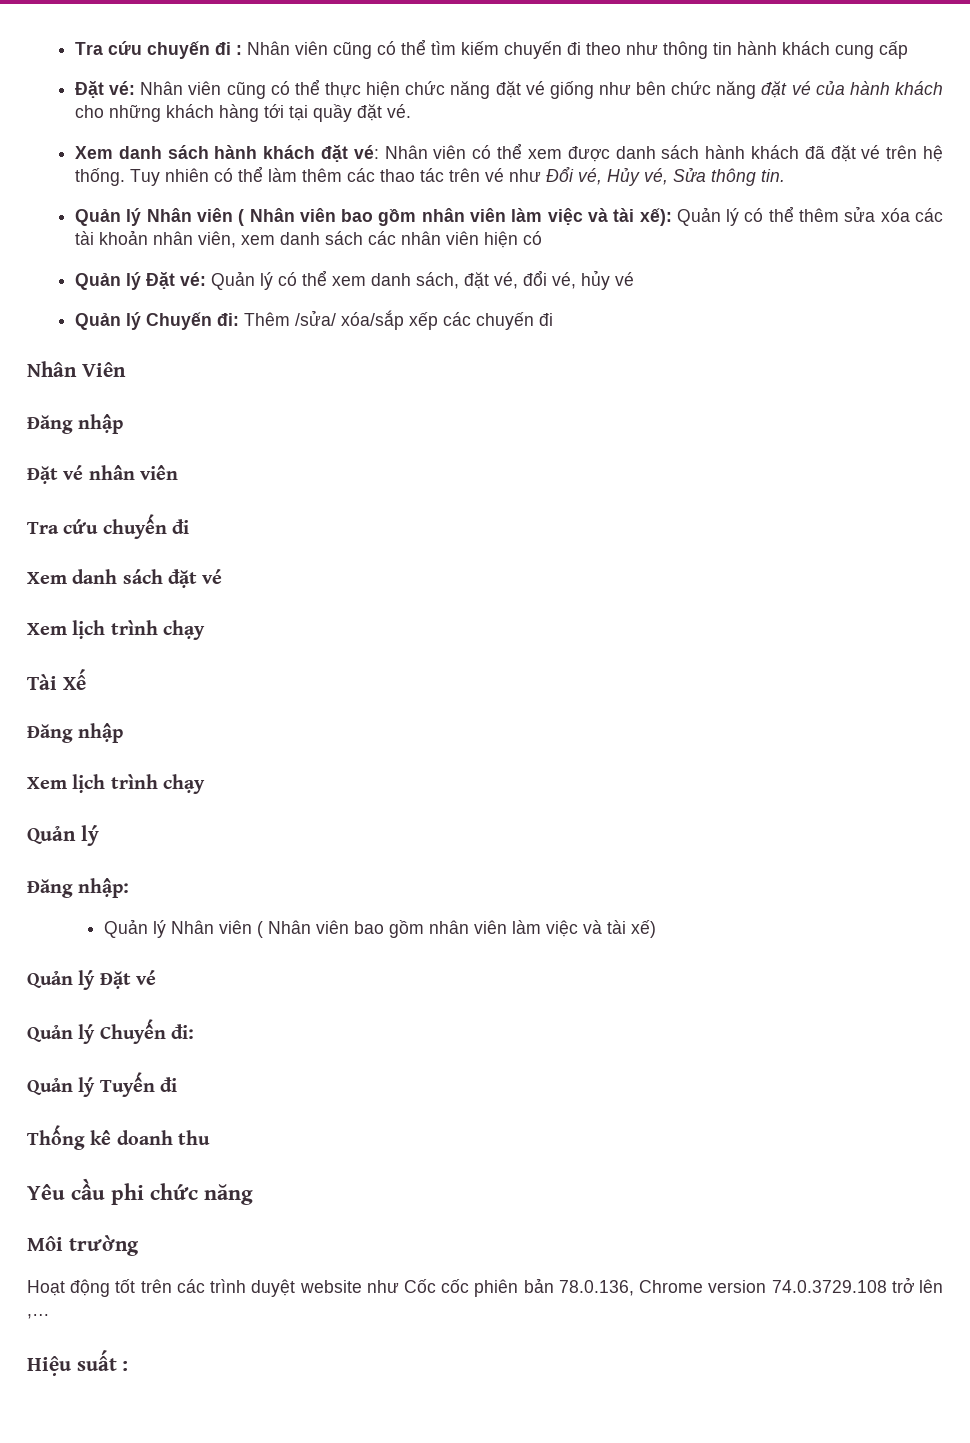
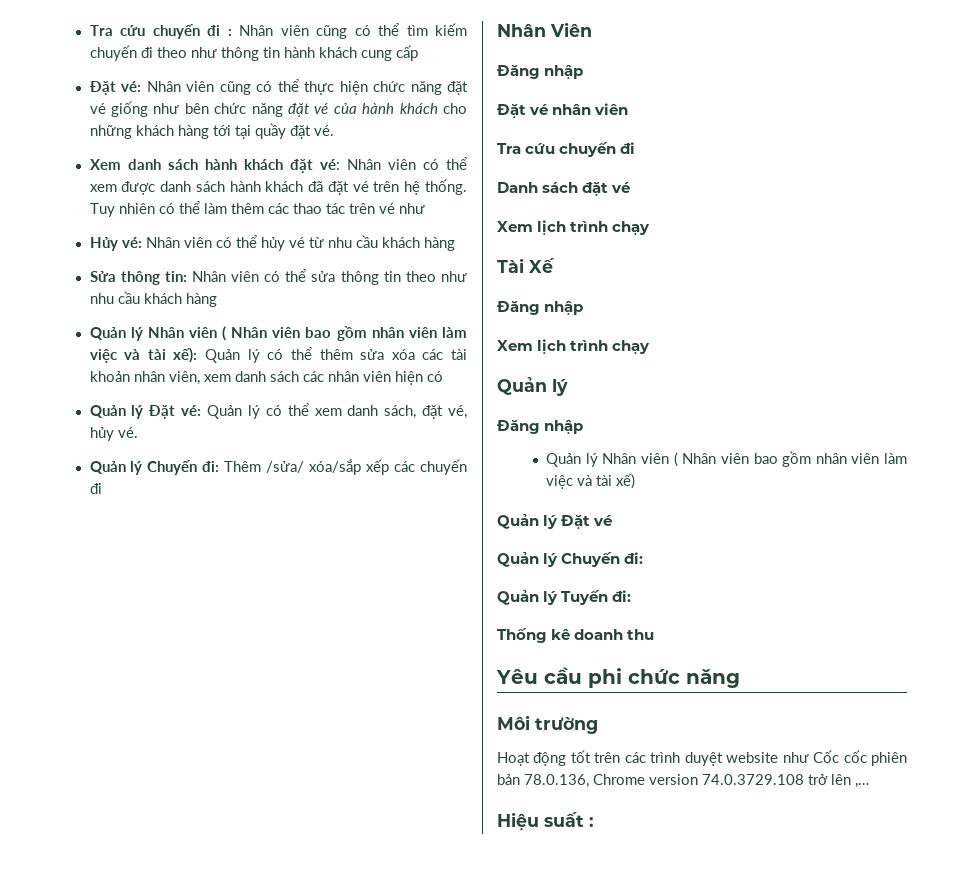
[545,167,785,186] Đổi vé, Hủy vé, Sửa thông tin. -> [89,235,455,251] [89,269,467,285] [89,291,217,307] // Hủy vé: Nhân viên có thể hủy vé từ nhu cầu khách hàng // Sửa thông tin: Nhân viên có thể sửa thông tin theo như nhu cầu khách hàng
[522,270,634,290] đổi vé, hủy vé -> [89,427,138,441] hủy vé.
[27,569,118,584] Xem danh -> [497,182,538,193] Danh
[78,878,130,898] nhập: -> [544,420,584,435] nhập
[159,1077,177,1092] đi -> [612,590,632,602] đi:

